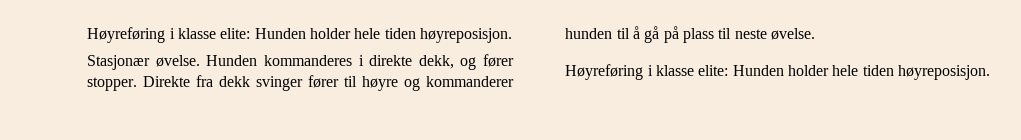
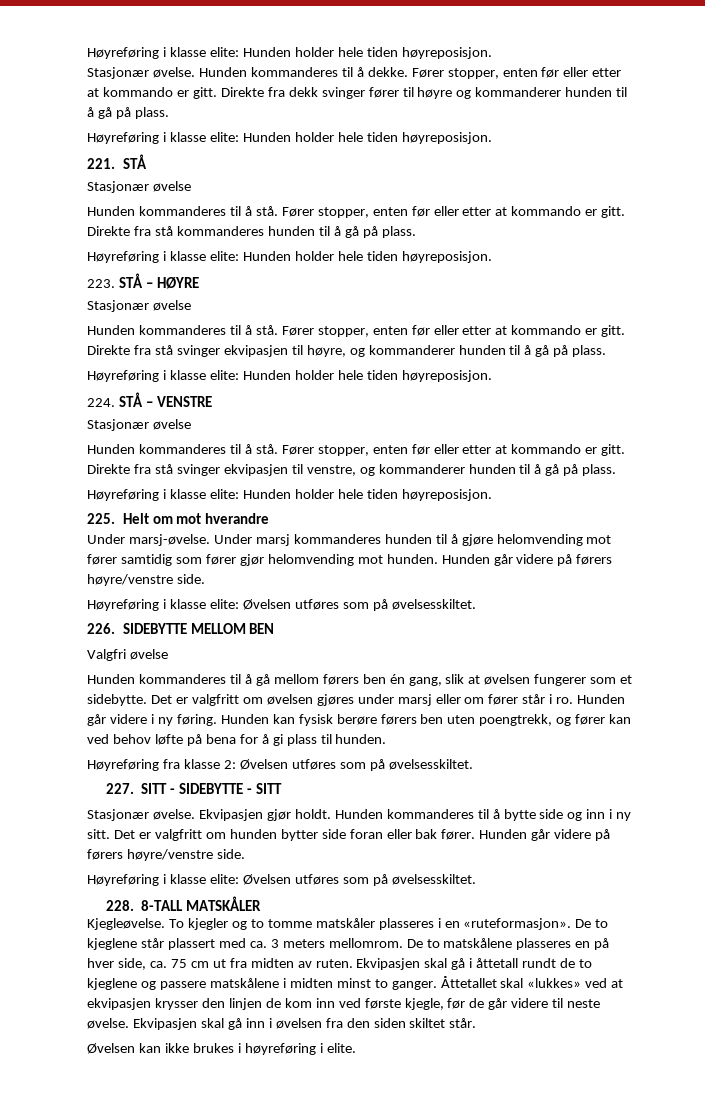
[358,54,514,70] [87,77,138,91] i direkte dekk, og fører stopper. -> [341,67,622,79] [87,87,218,99] til å dekke. Fører stopper, enten før eller etter at kommando er gitt.
[682,28,815,43] [565,64,990,80] plass til neste øvelse. // Høyreføring i klasse elite: Hunden holder hele tiden høyreposisjon. -> [135,107,170,119] [87,132,492,144] [87,154,147,169] [87,181,192,193] [87,206,626,218] [87,226,416,238] [87,251,492,263] [87,273,200,289] [87,300,192,312] [87,325,626,337] [87,345,607,357] [87,370,492,382] [87,392,213,407] [87,419,192,431] [87,444,626,456] [87,464,617,476] [87,489,492,501] [87,513,270,524] [87,534,612,546] [87,554,613,566] [87,574,206,586] [87,599,476,611] [87,623,275,634] [87,649,169,661] [87,674,633,686] [87,694,626,706] [87,714,632,726] [87,734,387,746] [87,759,473,771] [105,783,282,794] [87,809,632,821] [87,829,611,841] [87,849,246,861] [87,874,476,886] [105,896,261,911] [87,918,609,930] [87,938,610,950] [87,958,592,970] [87,976,624,990] [87,998,601,1010] [87,1018,477,1030] [87,1043,356,1055] plass. // Høyreføring i klasse elite: Hunden holder hele tiden høyreposisjon. // 221. STÅ // Stasjonær øvelse // Hunden kommanderes til å stå. Fører stopper, enten før eller etter at kommando er gitt. Direkte fra stå kommanderes hunden til å gå på plass. // Høyreføring i klasse elite: Hunden holder hele tiden høyreposisjon. // 223. STÅ – HØYRE // Stasjonær øvelse // Hunden kommanderes til å stå. Fører stopper, enten før eller etter at kommando er gitt. Direkte fra stå svinger ekvipasjen til høyre, og kommanderer hunden til å gå på plass. // Høyreføring i klasse elite: Hunden holder hele tiden høyreposisjon. // 224. STÅ – VENSTRE // Stasjonær øvelse // Hunden kommanderes til å stå. Fører stopper, enten før eller etter at kommando er gitt. Direkte fra stå svinger ekvipasjen til venstre, og kommanderer hunden til å gå på plass. // Høyreføring i klasse elite: Hunden holder hele tiden høyreposisjon. // 225. Helt om mot hverandre // Under marsj-øvelse. Under marsj kommanderes hunden til å gjøre helomvending mot fører samtidig som fører gjør helomvending mot hunden. Hunden går videre på førers høyre/venstre side. // Høyreføring i klasse elite: Øvelsen utføres som på øvelsesskiltet. // 226. SIDEBYTTE MELLOM BEN // Valgfri øvelse // Hunden kommanderes til å gå mellom førers ben én gang, slik at øvelsen fungerer som et sidebytte. Det er valgfritt om øvelsen gjøres under marsj eller om fører står i ro. Hunden går videre i ny føring. Hunden kan fysisk berøre førers ben uten poengtrekk, og fører kan ved behov løfte på bena for å gi plass til hunden. // Høyreføring fra klasse 2: Øvelsen utføres som på øvelsesskiltet. // 227. SITT - SIDEBYTTE - SITT // Stasjonær øvelse. Ekvipasjen gjør holdt. Hunden kommanderes til å bytte side og inn i ny sitt. Det er valgfritt om hunden bytter side foran eller bak fører. Hunden går videre på førers høyre/venstre side. // Høyreføring i klasse elite: Øvelsen utføres som på øvelsesskiltet. // 228. 8-TALL MATSKÅLER // Kjegleøvelse. To kjegler og to tomme matskåler plasseres i en «ruteformasjon». De to kjeglene står plassert med ca. 3 meters mellomrom. De to matskålene plasseres en på hver side, ca. 75 cm ut fra midten av ruten. Ekvipasjen skal gå i åttetall rundt de to kjeglene og passere matskålene i midten minst to ganger. Åttetallet skal «lukkes» ved at ekvipasjen krysser den linjen de kom inn ved første kjegle, før de går videre til neste øvelse. Ekvipasjen skal gå inn i øvelsen fra den siden skiltet står. // Øvelsen kan ikke brukes i høyreføring i elite.

